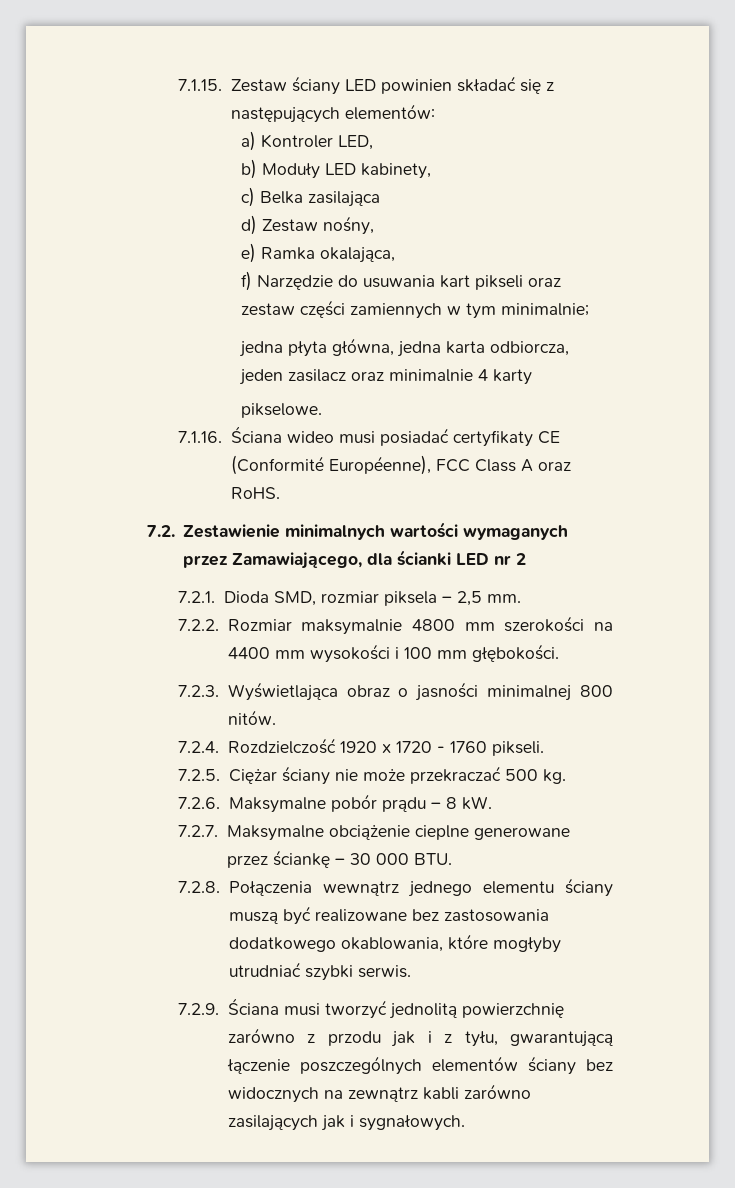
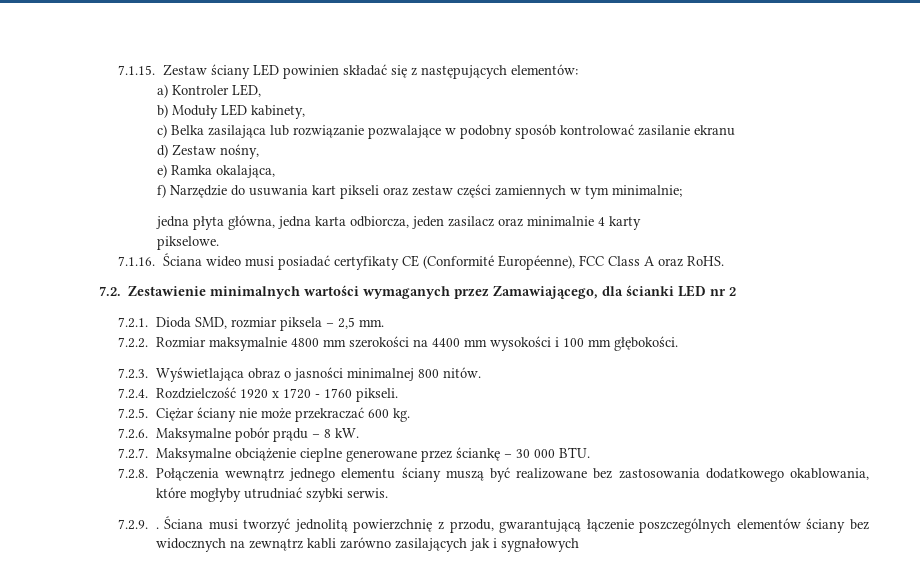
(381, 199) none -> [269,124,735,139] lub rozwiązanie pozwalające w podobny sposób kontrolować zasilanie ekranu
[504,769,538,781] 500 -> [367,409,389,418] 600
(220, 1009) none -> [155,527,159,529] .
[227,1028,498,1047] zarówno z przodu jak i z tyłu, -> [438,519,494,533] z przodu,
[358,1115,465,1131] sygnałowych. -> [500,538,579,552] sygnałowych

